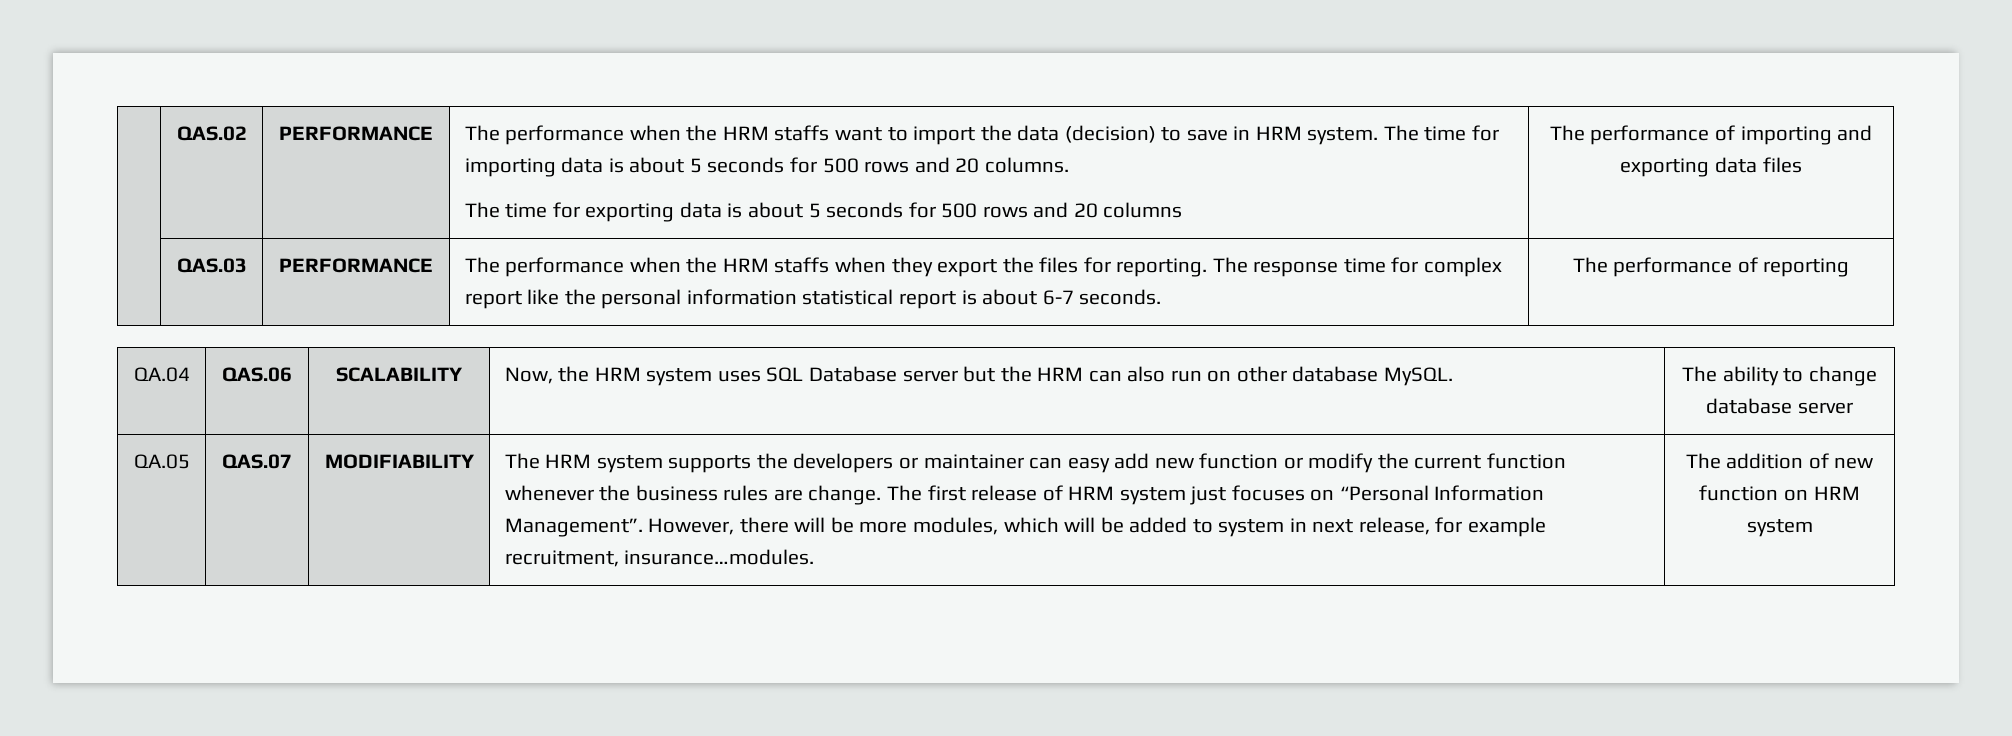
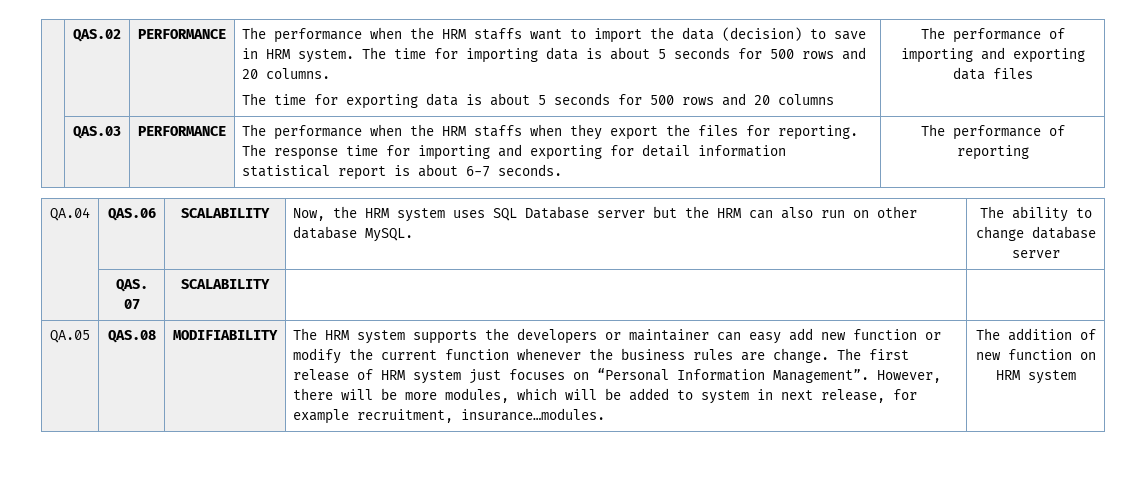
[1423,257,1502,277] [464,289,682,309] complex report like the personal -> [418,144,691,160] importing and exporting for detail
(1853, 408) none -> [115,279,148,292] [123,299,140,310] [181,279,270,289] // | QAS. 07 | SCALABILITY | |
[222,454,292,469] QAS.07 -> [107,330,156,343] QAS.08

